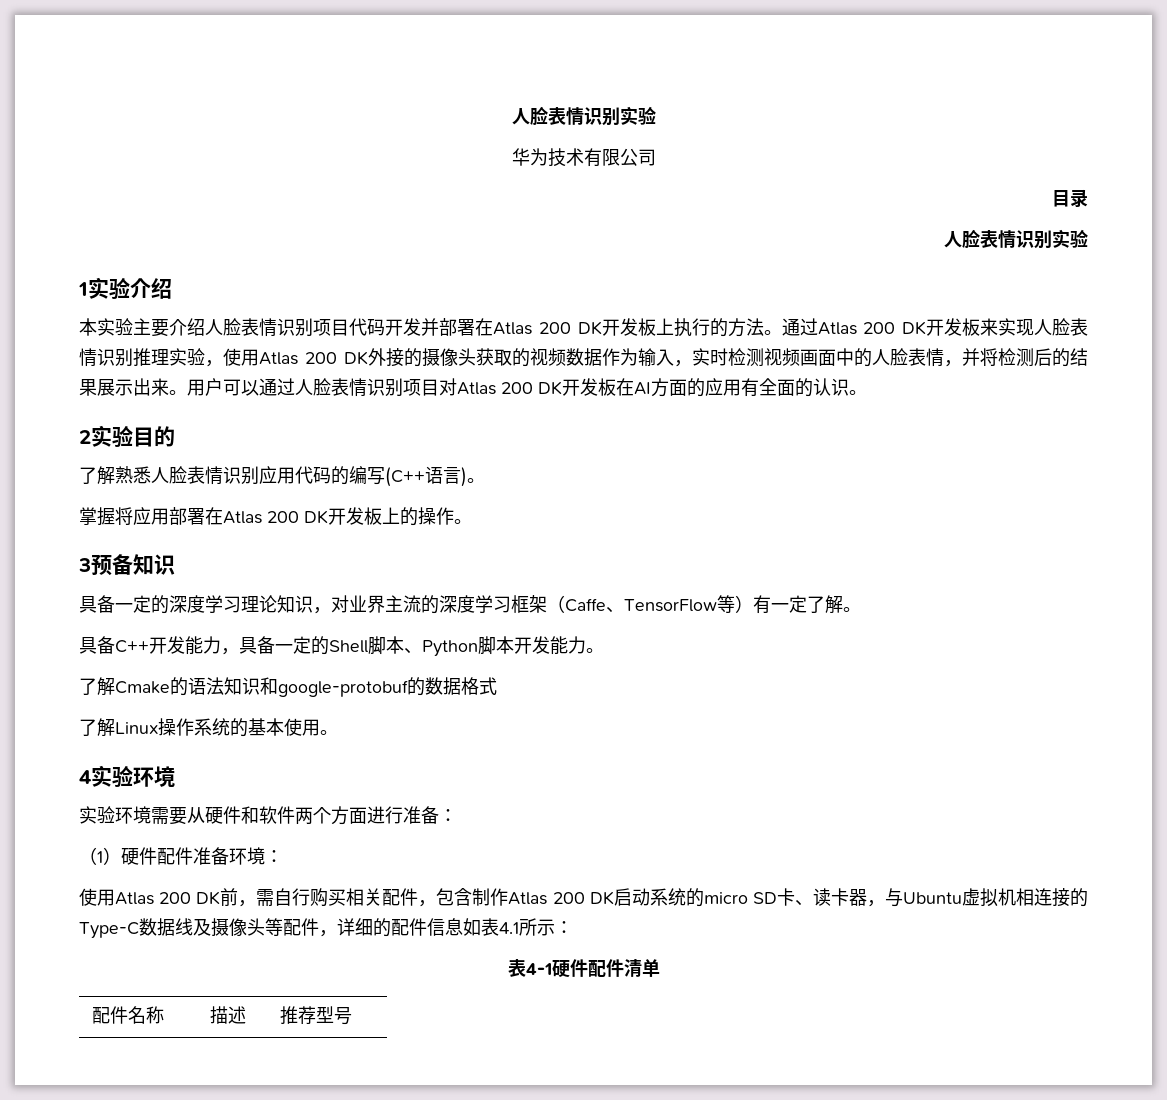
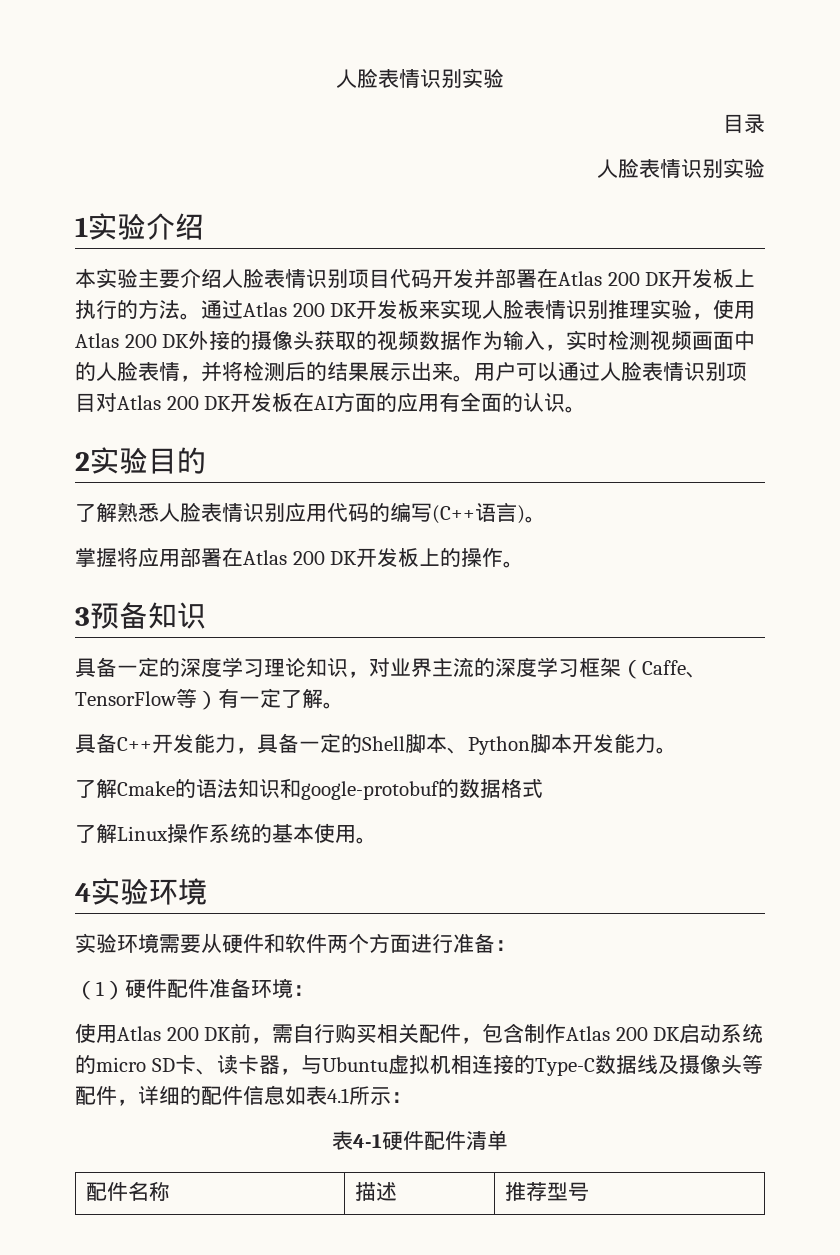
[511,106,656,126] [511,148,656,167] 人脸表情识别实验 // 华为技术有限公司 -> [336,68,504,88] 人脸表情识别实验

